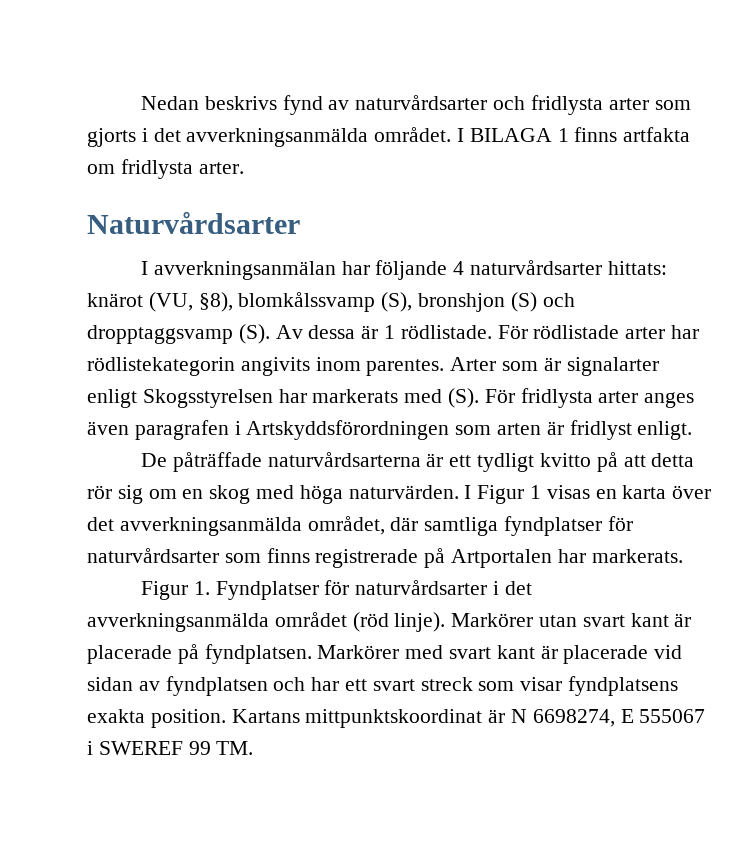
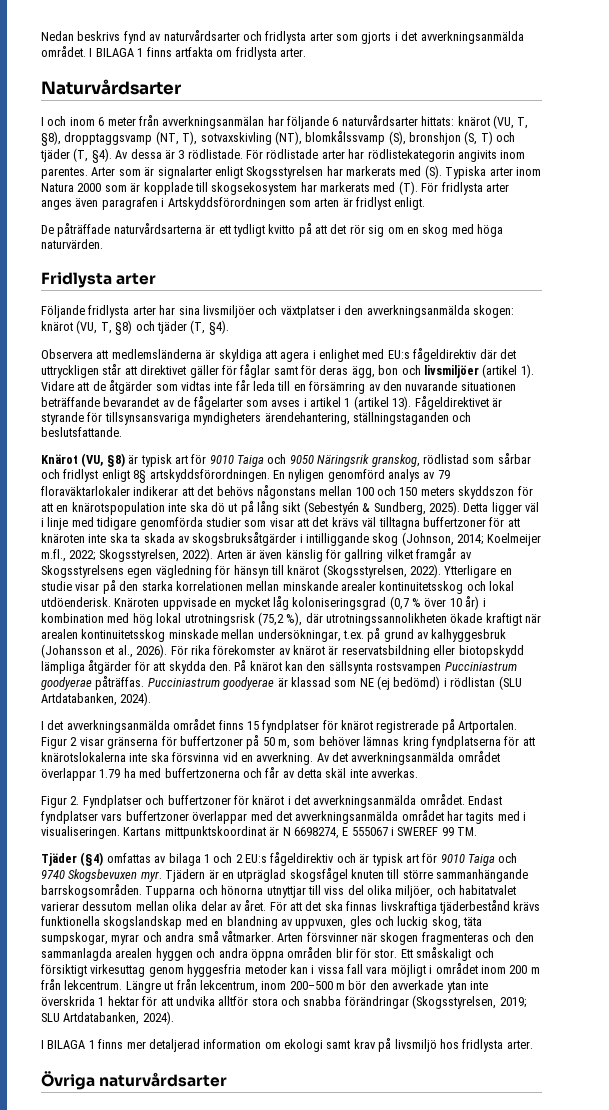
(149, 268) none -> [47,115,159,126] och inom 6 meter från
[453,261,465,275] 4 -> [332,117,339,126] 6
[198,292,575,312] [87,324,270,344] §8), blomkålssvamp (S), bronshjon (S) och dropptaggsvamp (S). -> [517,117,529,129] [41,131,516,146] [40,148,112,163] T, §8), dropptaggsvamp (NT, T), sotvaxskivling (NT), blomkålssvamp (S), bronshjon (S, T) och tjäder (T, §4).
[384,325,396,339] 1 -> [178,150,185,159] 3
(480, 398) none -> [445,166,541,179] [41,181,418,195] Typiska arter inom Natura 2000 som är kopplade till skogsekosystem har markerats med (T).
[651,453,695,467] detta -> [330,224,347,234] det
[464,485,712,504] [87,516,633,536] [87,548,683,568] [141,580,532,600] [87,612,692,632] [87,644,683,664] [87,676,679,696] [87,709,226,728] I Figur 1 visas en karta över det avverkningsanmälda området, där samtliga fyndplatser för naturvårdsarter som finns registrerade på Artportalen har markerats. // Figur 1. Fyndplatser för naturvårdsarter i det avverkningsanmälda området (röd linje). Markörer utan svart kant är placerade på fyndplatsen. Markörer med svart kant är placerade vid sidan av fyndplatsen och har ett svart streck som visar fyndplatsens exakta position. -> [41,272,157,288] [41,305,515,318] [41,320,229,335] [41,348,516,362] [41,364,534,378] [41,380,516,394] [41,396,502,410] [41,412,472,425] [41,427,122,437] [41,453,531,467] [41,469,450,483] [41,485,533,499] [41,501,539,515] [41,517,520,530] [41,532,541,546] [41,548,472,562] [41,564,512,578] [41,580,515,594] [41,596,486,610] [41,612,542,626] [41,628,507,642] [41,644,524,658] [41,660,517,674] [41,676,522,690] [41,692,152,706] [41,719,518,733] [41,735,535,749] [41,751,500,765] [41,767,419,781] [41,794,503,808] [41,810,527,824] [41,826,120,839] // Fridlysta arter // Följande fridlysta arter har sina livsmiljöer och växtplatser i den avverkningsanmälda skogen: knärot (VU, T, §8) och tjäder (T, §4). // Observera att medlemsländerna är skyldiga att agera i enlighet med EU:s fågeldirektiv där det uttryckligen står att direktivet gäller för fåglar samt för deras ägg, bon och livsmiljöer (artikel 1). Vidare att de åtgärder som vidtas inte får leda till en försämring av den nuvarande situationen beträffande bevarandet av de fågelarter som avses i artikel 1 (artikel 13). Fågeldirektivet är styrande för tillsynsansvariga myndigheters ärendehantering, ställningstaganden och beslutsfattande. // Knärot (VU, §8) är typisk art för 9010 Taiga och 9050 Näringsrik granskog, rödlistad som sårbar och fridlyst enligt 8§ artskyddsförordningen. En nyligen genomförd analys av 79 floraväktarlokaler indikerar att det behövs någonstans mellan 100 och 150 meters skyddszon för att en knärotspopulation inte ska dö ut på lång sikt (Sebestyén & Sundberg, 2025). Detta ligger väl i linje med tidigare genomförda studier som visar att det krävs väl tilltagna buffertzoner för att knäroten inte ska ta skada av skogsbruksåtgärder i intilliggande skog (Johnson, 2014; Koelmeijer m.fl., 2022; Skogsstyrelsen, 2022). Arten är även känslig för gallring vilket framgår av Skogsstyrelsens egen vägledning för hänsyn till knärot (Skogsstyrelsen, 2022). Ytterligare en studie visar på den starka korrelationen mellan minskande arealer kontinuitetsskog och lokal utdöenderisk. Knäroten uppvisade en mycket låg koloniseringsgrad (0,7 % över 10 år) i kombination med hög lokal utrotningsrisk (75,2 %), där utrotningssannolikheten ökade kraftigt när arealen kontinuitetsskog minskade mellan undersökningar, t.ex. på grund av kalhyggesbruk (Johansson et al., 2026). För rika förekomster av knärot är reservatsbildning eller biotopskydd lämpliga åtgärder för att skydda den. På knärot kan den sällsynta rostsvampen Pucciniastrum goodyerae påträffas. Pucciniastrum goodyerae är klassad som NE (ej bedömd) i rödlistan (SLU Artdatabanken, 2024). // I det avverkningsanmälda området finns 15 fyndplatser för knärot registrerade på Artportalen. Figur 2 visar gränserna för buffertzoner på 50 m, som behöver lämnas kring fyndplatserna för att knärotslokalerna inte ska försvinna vid en avverkning. Av det avverkningsanmälda området överlappar 1.79 ha med buffertzonerna och får av detta skäl inte avverkas. // Figur 2. Fyndplatser och buffertzoner för knärot i det avverkningsanmälda området. Endast fyndplatser vars buffertzoner överlappar med det avverkningsanmälda området har tagits med i visualiseringen.
(254, 748) none -> [41,852,518,866] [41,868,529,882] [41,884,517,898] [41,900,541,914] [41,916,483,929] [41,931,534,945] [41,947,494,961] [41,963,540,977] [41,979,488,993] [41,995,526,1009] [41,1011,174,1025] [41,1038,533,1052] [41,1071,228,1090] // Tjäder (§4) omfattas av bilaga 1 och 2 EU:s fågeldirektiv och är typisk art för 9010 Taiga och 9740 Skogsbevuxen myr. Tjädern är en utpräglad skogsfågel knuten till större sammanhängande barrskogsområden. Tupparna och hönorna utnyttjar till viss del olika miljöer, och habitatvalet varierar dessutom mellan olika delar av året. För att det ska finnas livskraftiga tjäderbestånd krävs funktionella skogslandskap med en blandning av uppvuxen, gles och luckig skog, täta sumpskogar, myrar och andra små våtmarker. Arten försvinner när skogen fragmenteras och den sammanlagda arealen hyggen och andra öppna områden blir för stor. Ett småskaligt och försiktigt virkesuttag genom hyggesfria metoder kan i vissa fall vara möjligt i området inom 200 m från lekcentrum. Längre ut från lekcentrum, inom 200–500 m bör den avverkade ytan inte överskrida 1 hektar för att undvika alltför stora och snabba förändringar (Skogsstyrelsen, 2019; SLU Artdatabanken, 2024). // I BILAGA 1 finns mer detaljerad information om ekologi samt krav på livsmiljö hos fridlysta arter. // Övriga naturvårdsarter

